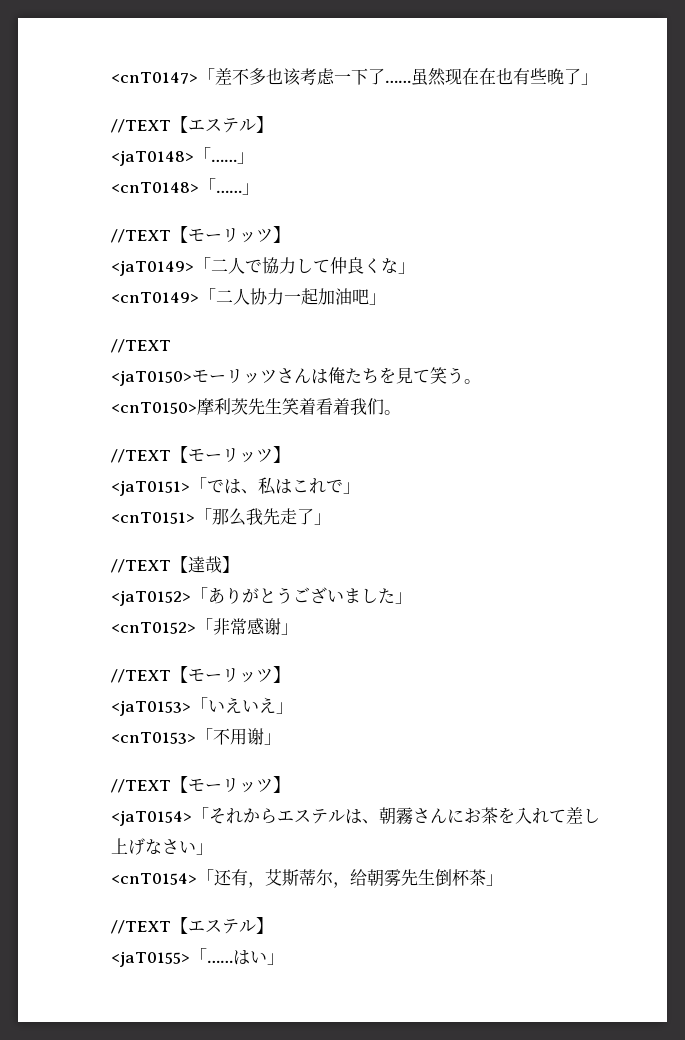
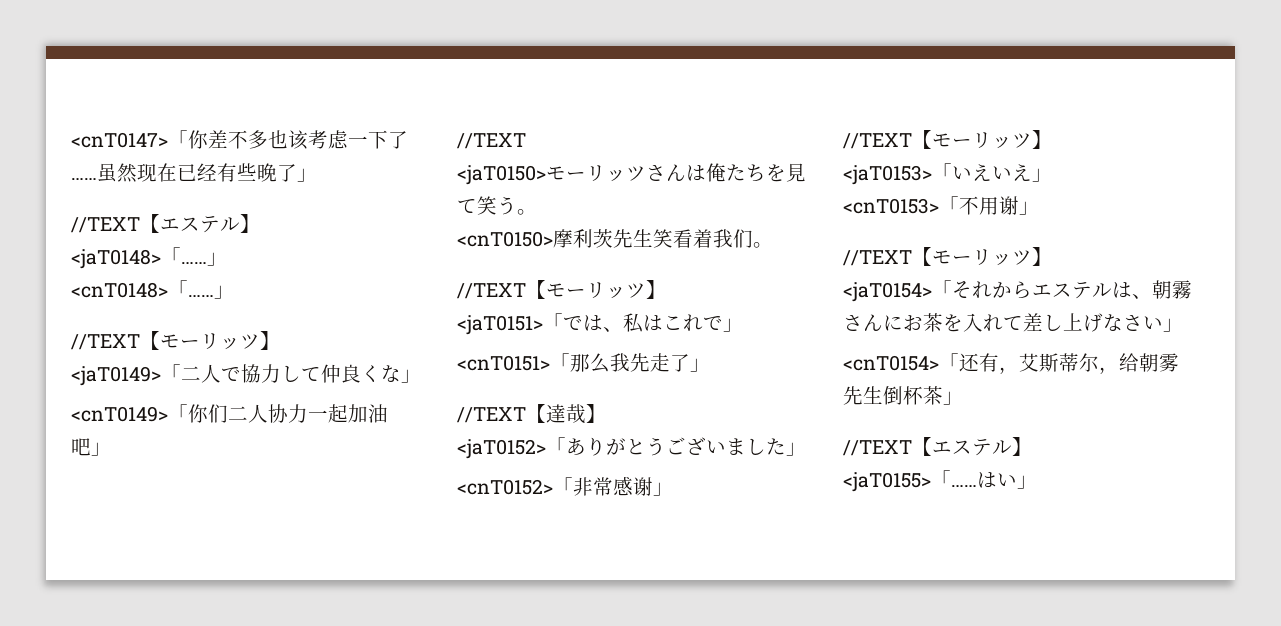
(215, 75) none -> [188,130,208,149] 你
[479,68,513,85] 在也 -> [177,163,217,181] 已经
(216, 295) none -> [188,404,228,423] 你们
[299,398,316,415] 着 -> (673, 238) none

